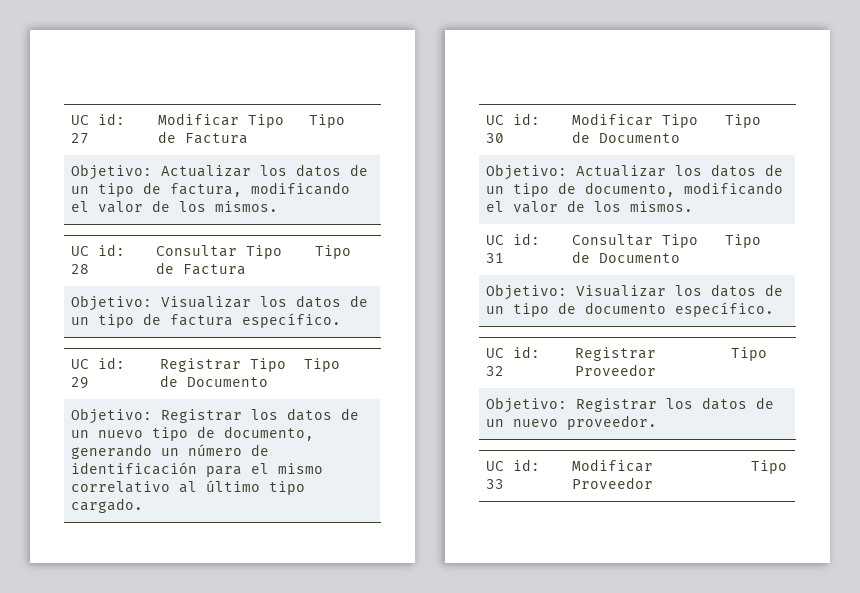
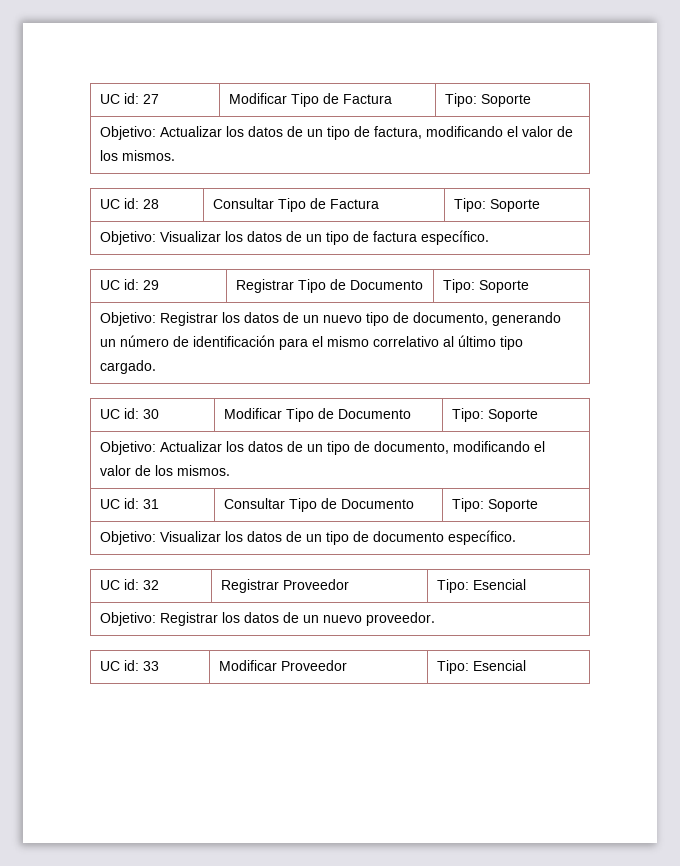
[308,114,345,128] Tipo -> [445,93,532,107] Tipo: Soporte
[314,245,351,259] Tipo -> [454,198,541,212] Tipo: Soporte
[303,358,340,372] Tipo -> [443,279,530,293] Tipo: Soporte
[724,114,761,128] Tipo -> [452,408,539,422] Tipo: Soporte
[724,234,761,248] Tipo -> [452,498,539,512] Tipo: Soporte
[730,347,767,361] Tipo -> [437,579,527,593] Tipo: Esencial
[750,460,787,474] Tipo -> [437,660,527,674] Tipo: Esencial

